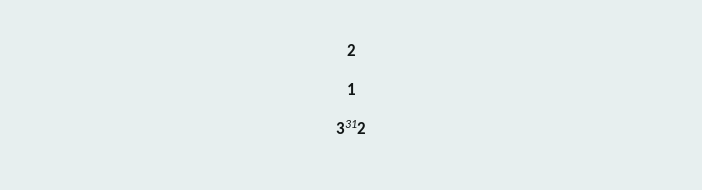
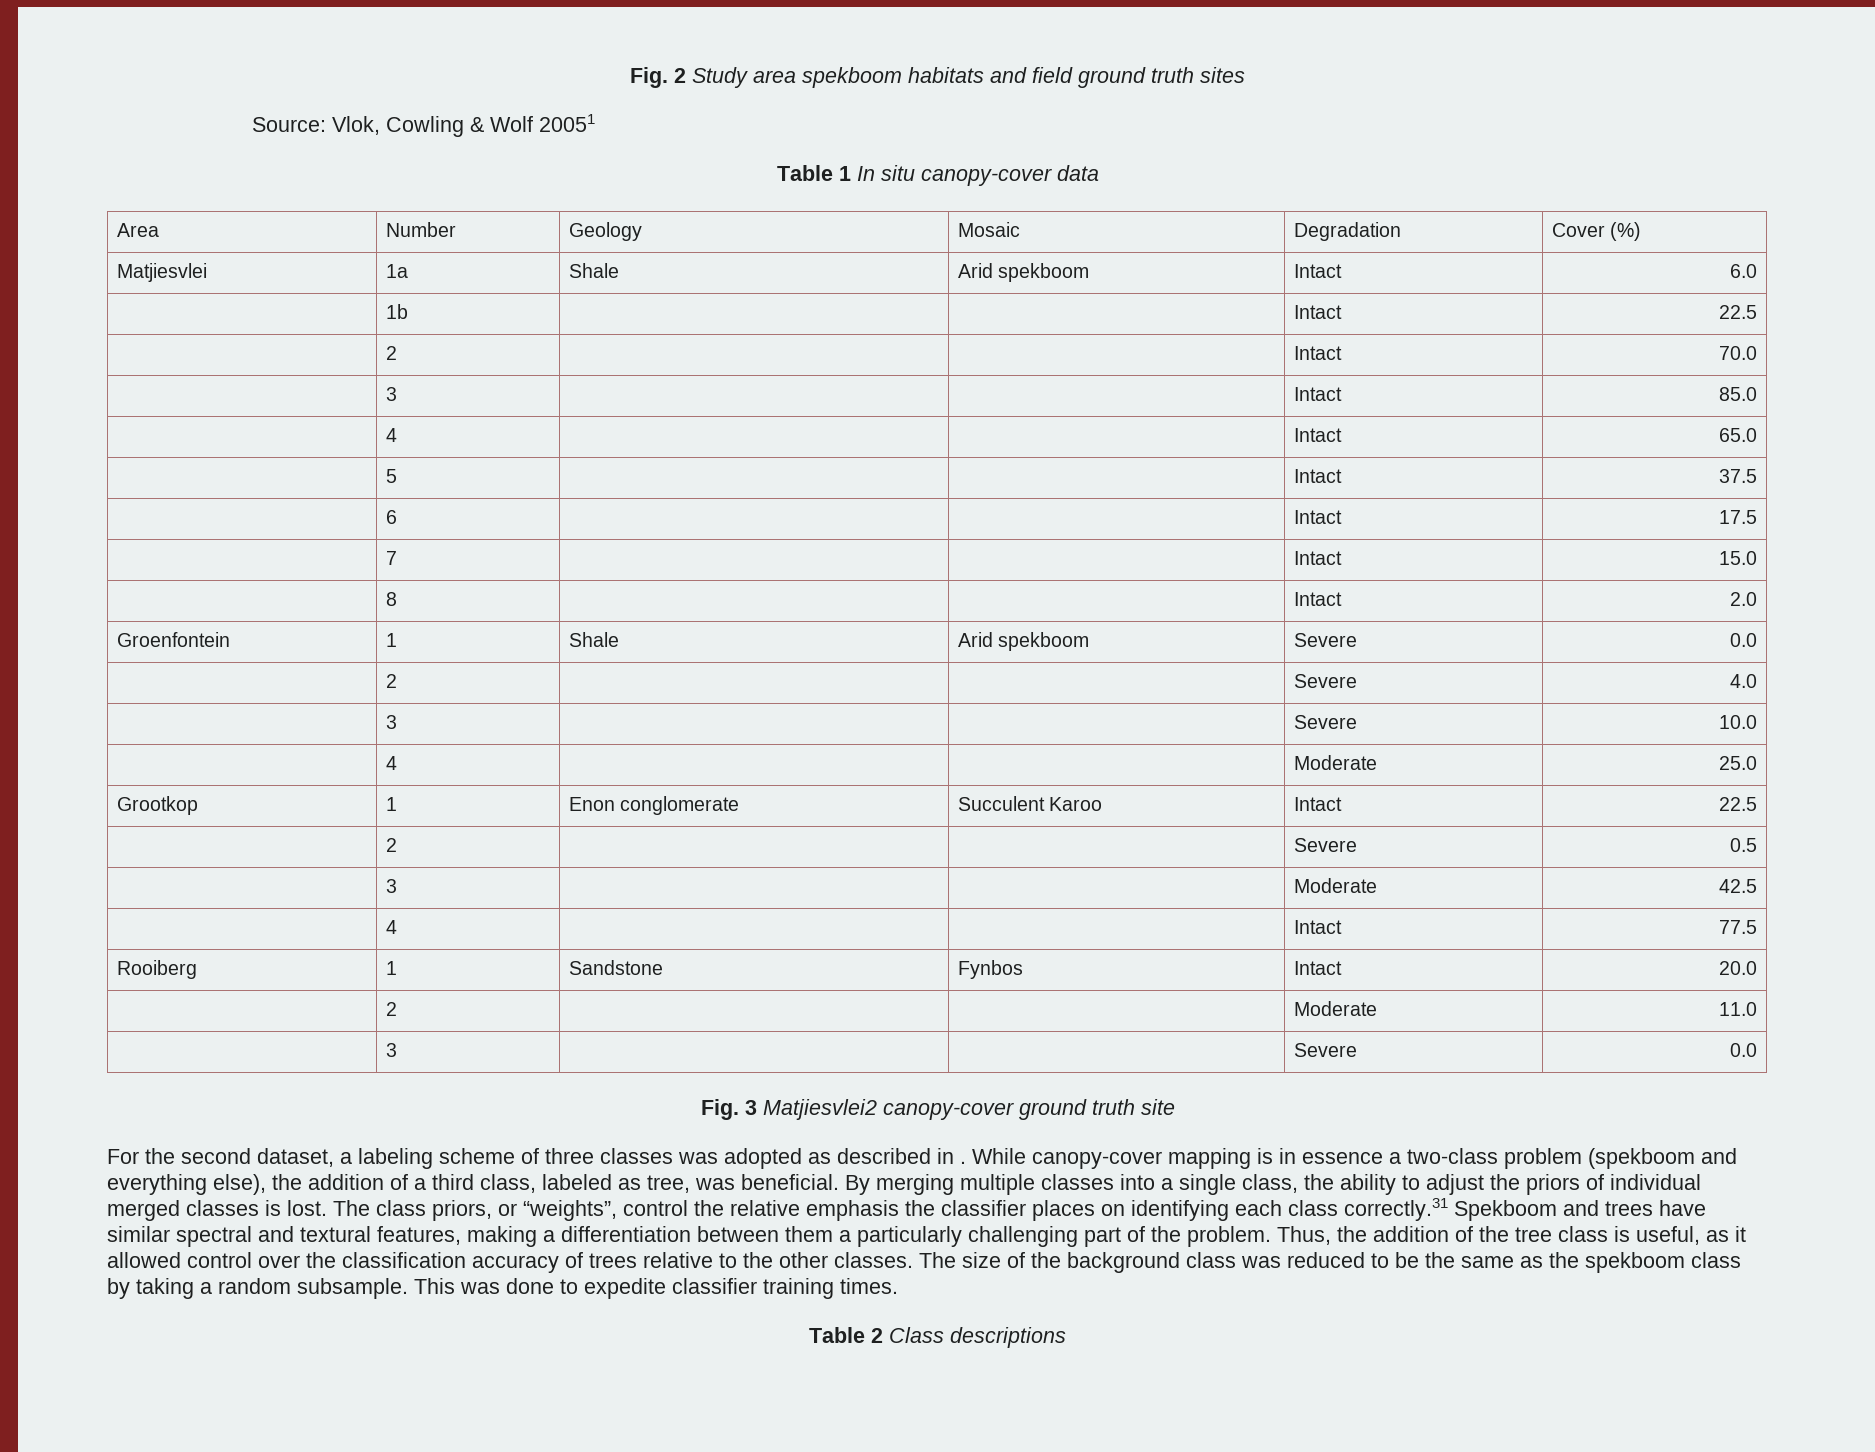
[346,44,356,56] [346,83,356,95] [336,120,366,134] 2 // 1 // 3312 -> [630,67,1245,88] [252,114,596,137] [776,165,1099,186] [116,223,159,237] [385,222,456,237] [568,222,642,241] [957,222,1020,237] [1293,222,1401,241] [1551,222,1641,241] [116,263,207,282] [385,264,408,278] [568,263,619,278] [957,263,1089,282] [1293,264,1342,278] [1730,264,1758,278] [385,304,408,319] [1293,305,1342,319] [1719,305,1758,319] [385,346,397,360] [1293,346,1342,360] [1719,346,1758,360] [385,387,397,401] [1293,387,1342,401] [1719,387,1758,401] [385,428,397,442] [1293,428,1342,442] [1719,428,1758,442] [385,469,397,483] [1293,469,1342,483] [1719,469,1758,483] [385,510,397,524] [1293,510,1342,524] [1719,510,1758,524] [385,551,397,565] [1293,551,1342,565] [1719,551,1758,565] [385,592,397,606] [1293,592,1342,606] [1730,592,1758,606] [116,632,230,647] [385,633,397,647] [568,632,619,647] [957,632,1089,651] [1293,633,1357,647] [1730,633,1758,647] [385,674,397,688] [1293,674,1357,688] [1730,674,1758,688] [385,715,397,729] [1293,715,1357,729] [1719,715,1758,729] [385,756,397,770] [1293,755,1377,770] [1719,756,1758,770] [116,796,198,815] [385,797,397,811] [568,796,739,815] [957,796,1102,811] [1293,797,1342,811] [1719,797,1758,811] [385,838,397,852] [1293,838,1357,852] [1730,838,1758,852] [385,879,397,893] [1293,878,1377,893] [1719,879,1758,893] [385,920,397,934] [1293,920,1342,934] [1719,920,1758,934] [116,960,197,979] [385,961,397,975] [568,960,663,975] [957,960,1023,979] [1293,961,1342,975] [1719,961,1758,975] [385,1002,397,1016] [1293,1001,1377,1016] [1719,1002,1758,1016] [385,1043,397,1057] [1293,1043,1357,1057] [1730,1043,1758,1057] [700,1099,1175,1120] [107,1148,1737,1169] [107,1174,1701,1195] [107,1198,1706,1221] [107,1226,1746,1247] [107,1252,1741,1273] [107,1278,898,1299] [809,1327,1066,1348] Fig. 2 Study area spekboom habitats and field ground truth sites // Source: Vlok, Cowling & Wolf 20051 // Table 1 In situ canopy-cover data // Area | Number | Geology | Mosaic | Degradation | Cover (%) // Matjiesvlei | 1a | Shale | Arid spekboom | Intact | 6.0 // | 1b | | | Intact | 22.5 // | 2 | | | Intact | 70.0 // | 3 | | | Intact | 85.0 // | 4 | | | Intact | 65.0 // | 5 | | | Intact | 37.5 // | 6 | | | Intact | 17.5 // | 7 | | | Intact | 15.0 // | 8 | | | Intact | 2.0 // Groenfontein | 1 | Shale | Arid spekboom | Severe | 0.0 // | 2 | | | Severe | 4.0 // | 3 | | | Severe | 10.0 // | 4 | | | Moderate | 25.0 // Grootkop | 1 | Enon conglomerate | Succulent Karoo | Intact | 22.5 // | 2 | | | Severe | 0.5 // | 3 | | | Moderate | 42.5 // | 4 | | | Intact | 77.5 // Rooiberg | 1 | Sandstone | Fynbos | Intact | 20.0 // | 2 | | | Moderate | 11.0 // | 3 | | | Severe | 0.0 // Fig. 3 Matjiesvlei2 canopy-cover ground truth site // For the second dataset, a labeling scheme of three classes was adopted as described in . While canopy-cover mapping is in essence a two-class problem (spekboom and everything else), the addition of a third class, labeled as tree, was beneficial. By merging multiple classes into a single class, the ability to adjust the priors of individual merged classes is lost. The class priors, or “weights”, control the relative emphasis the classifier places on identifying each class correctly.31 Spekboom and trees have similar spectral and textural features, making a differentiation between them a particularly challenging part of the problem. Thus, the addition of the tree class is useful, as it allowed control over the classification accuracy of trees relative to the other classes. The size of the background class was reduced to be the same as the spekboom class by taking a random subsample. This was done to expedite classifier training times. // Table 2 Class descriptions

